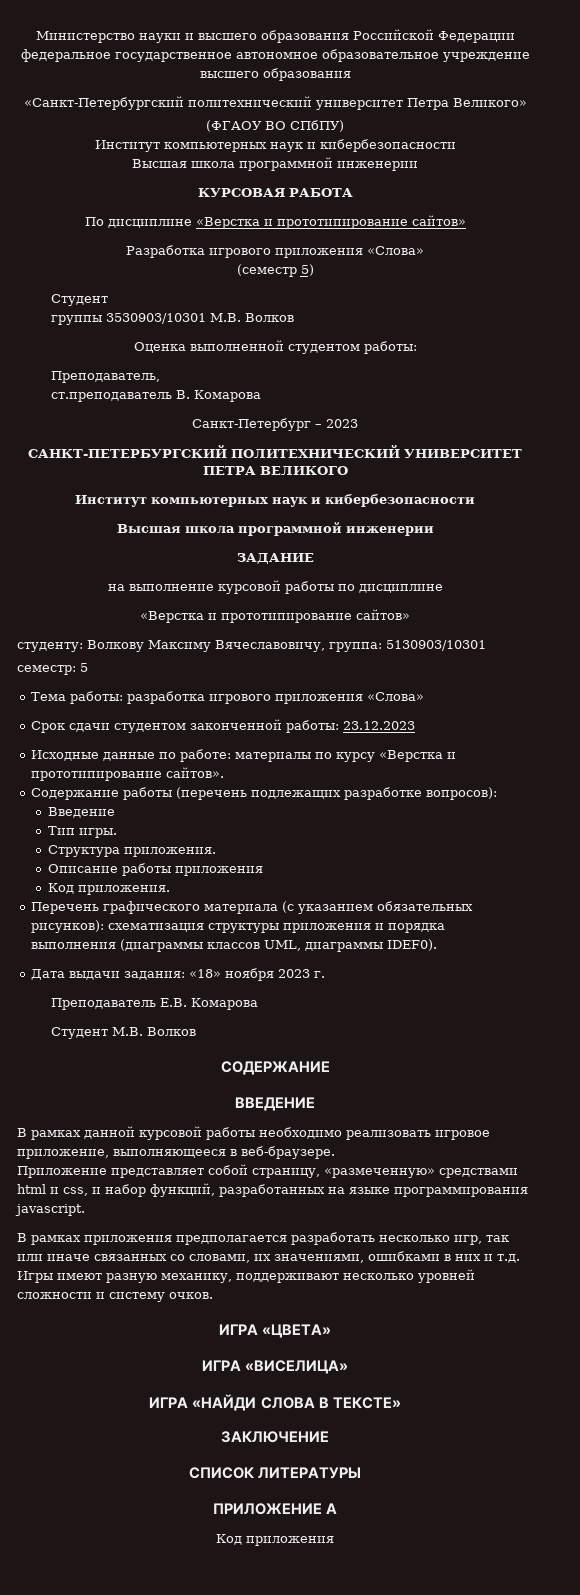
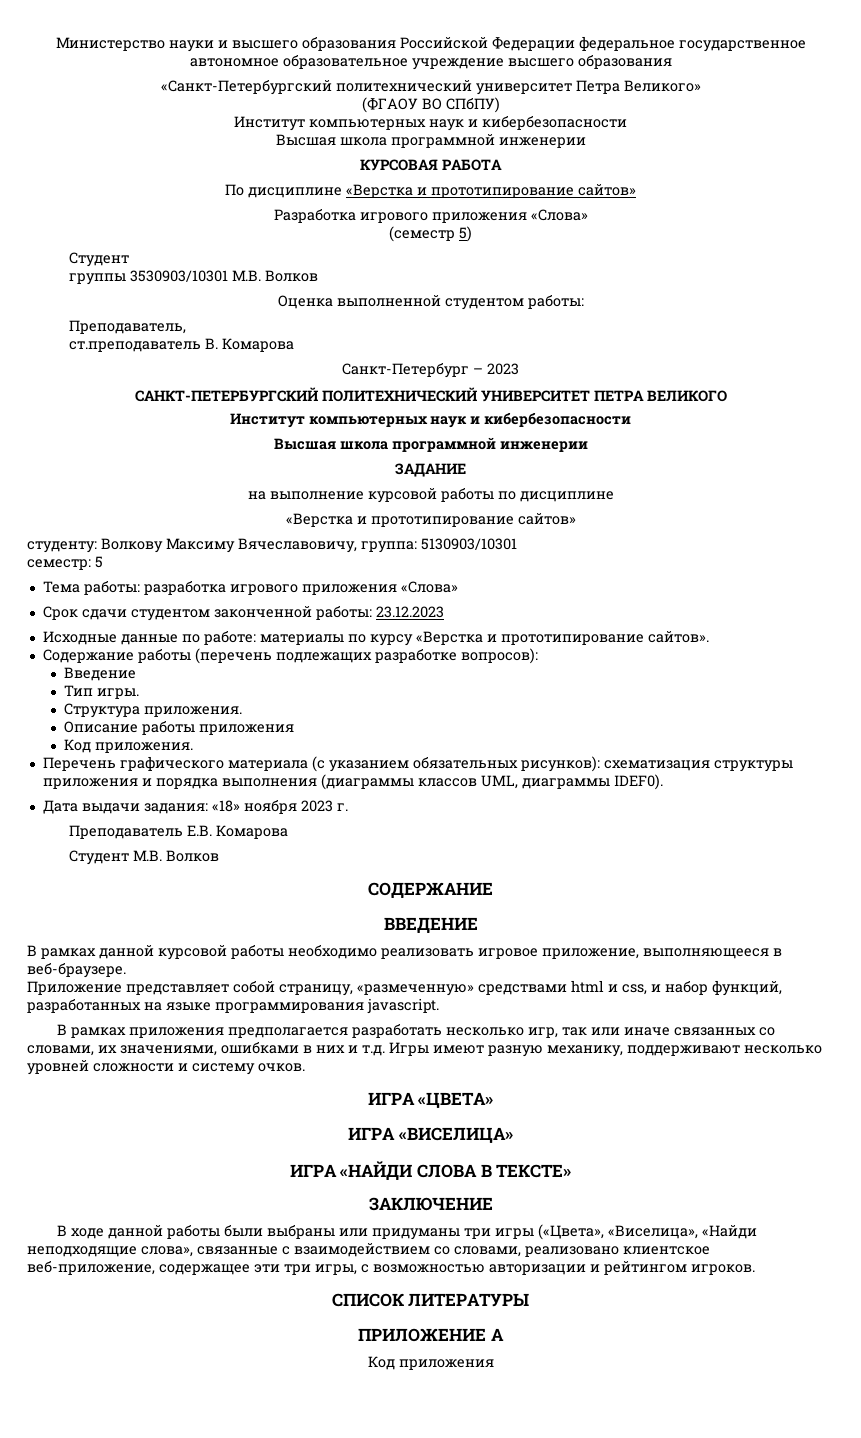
(329, 1437) none -> [56,1224,757,1240] [27,1243,710,1257] [27,1261,755,1275] // В ходе данной работы были выбраны или придуманы три игры («Цвета», «Виселица», «Найди неподходящие слова», связанные с взаимодействием со словами, реализовано клиентское веб-приложение, содержащее эти три игры, с возможностью авторизации и рейтингом игроков.

